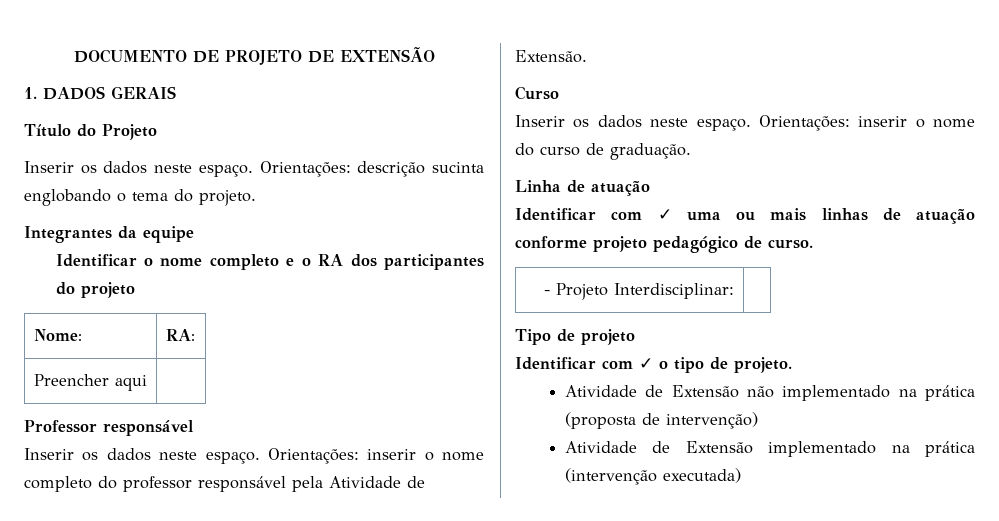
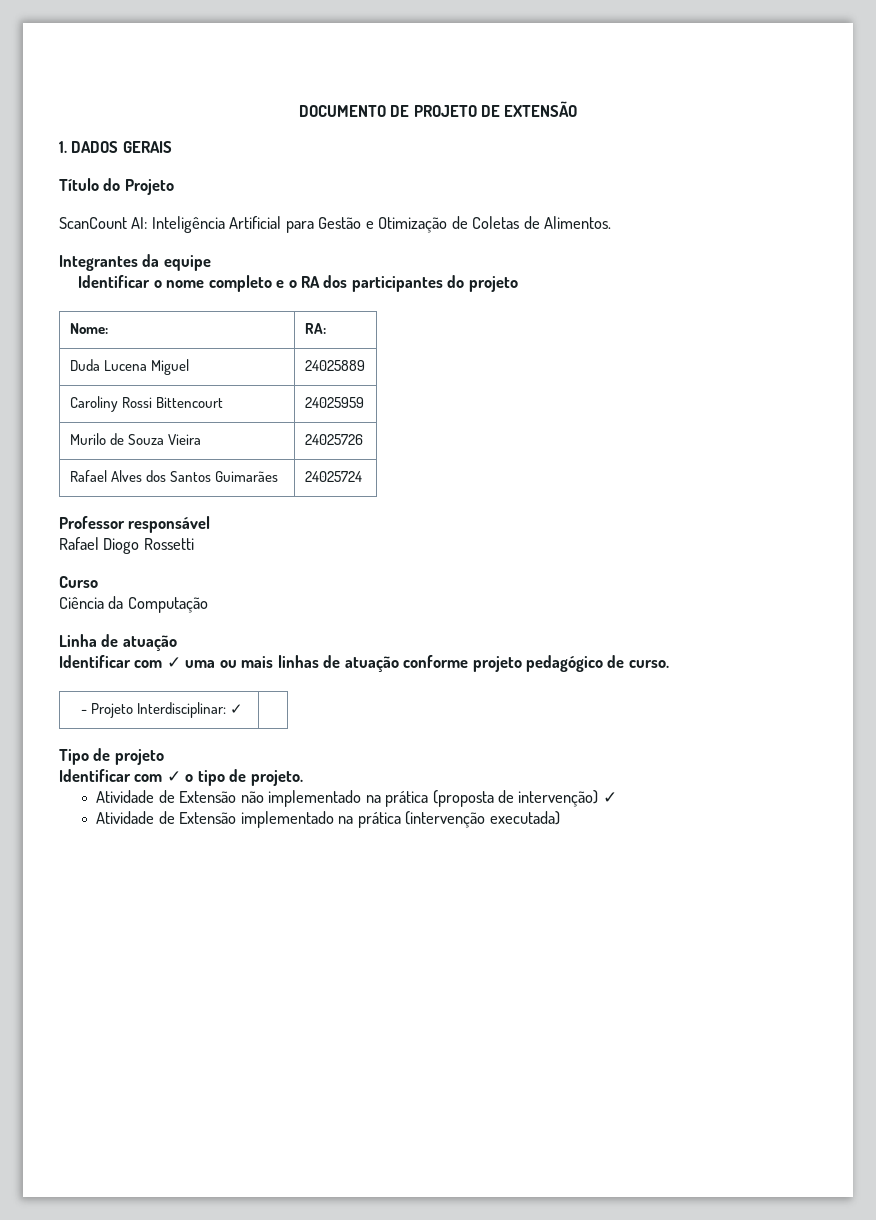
[24,161,484,177] [24,189,256,206] Inserir os dados neste espaço. Orientações: descrição sucinta englobando o tema do projeto. -> [59,216,612,233] ScanCount AI: Inteligência Artificial para Gestão e Otimização de Coletas de Alimentos.
[33,374,147,391] [24,420,194,436] [24,448,484,464] [24,476,425,492] [515,50,587,63] [515,86,559,100] [515,115,975,131] [515,143,691,160] Preencher aqui | // Professor responsável // Inserir os dados neste espaço. Orientações: inserir o nome completo do professor responsável pela Atividade de Extensão. // Curso // Inserir os dados neste espaço. Orientações: inserir o nome do curso de graduação. -> [69,359,189,375] [304,360,365,371] [69,396,223,412] [304,397,364,408] [69,433,201,445] [304,434,363,445] [69,470,278,482] [304,471,362,482] [59,516,211,533] [59,537,194,554] [59,576,98,588] [59,596,208,613] Duda Lucena Miguel | 24025889 // Caroliny Rossi Bittencourt | 24025959 // Murilo de Souza Vieira | 24025726 // Rafael Alves dos Santos Guimarães | 24025724 // Professor responsável // Rafael Diogo Rossetti // Curso // Ciência da Computação
(734, 291) none -> [230,704,244,714] ✓
(758, 420) none -> [602,792,617,803] ✓

